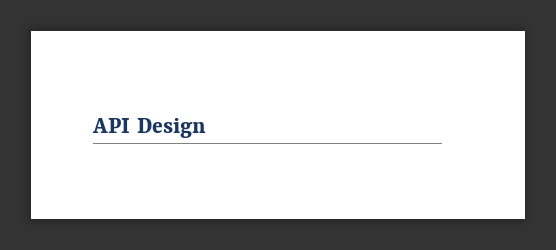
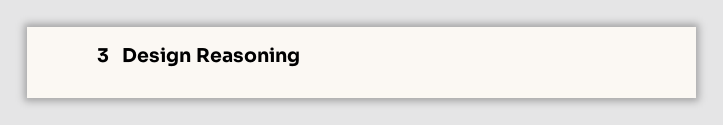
[92,118,206,138] API Design -> [97,47,301,67] 3 Design Reasoning

